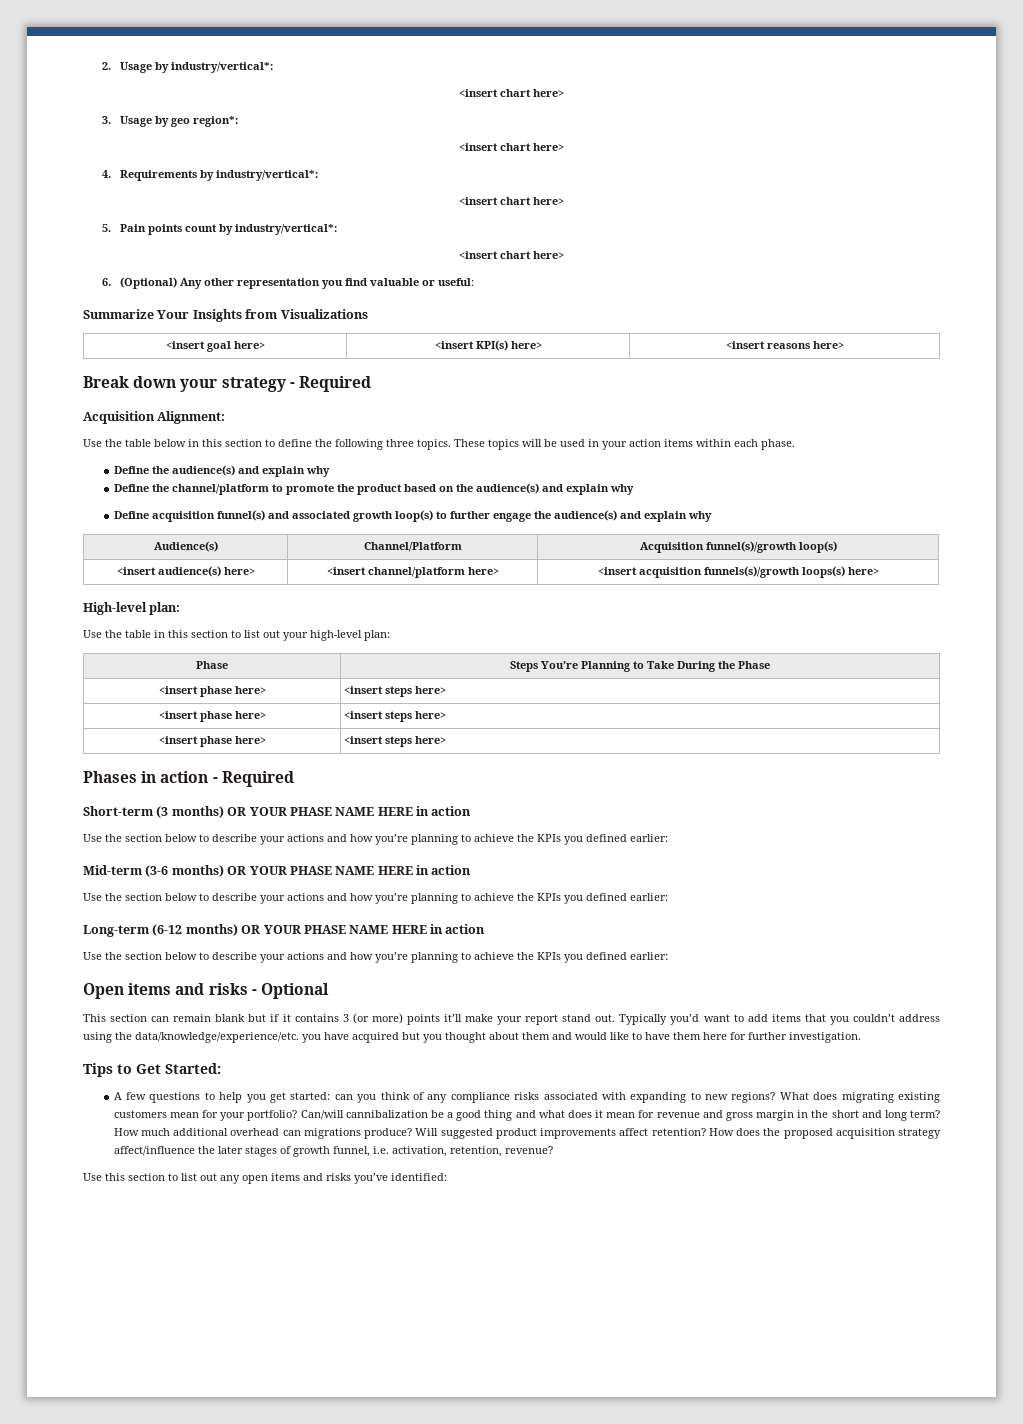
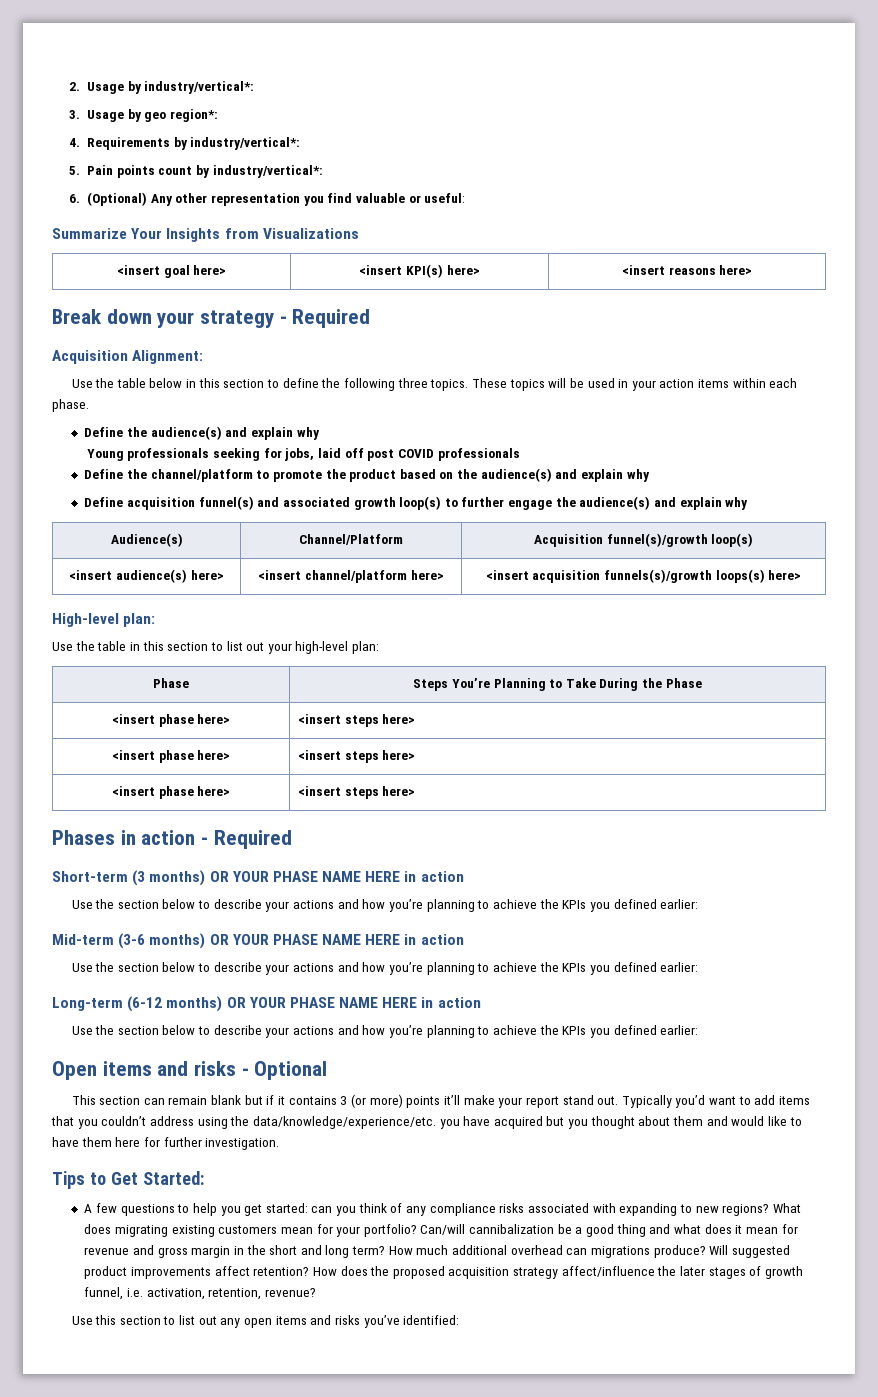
[459,89,564,97] // <insert chart here> -> (255, 87) none
[459,143,564,151] // <insert chart here> -> (219, 115) none
[459,197,564,205] // <insert chart here> -> (301, 143) none
[459,251,564,259] // <insert chart here> -> (323, 171) none
(330, 471) none -> [86,448,520,461] // Young professionals seeking for jobs, laid off post COVID professionals

